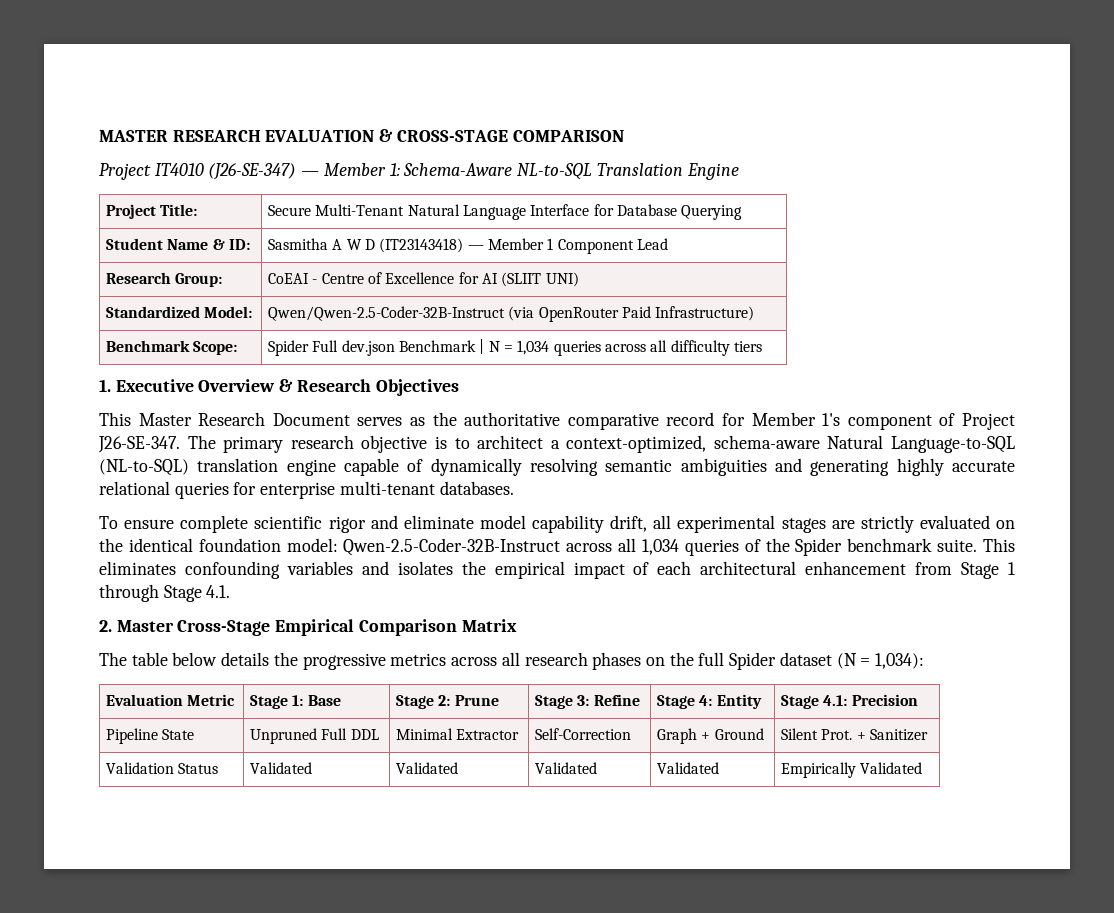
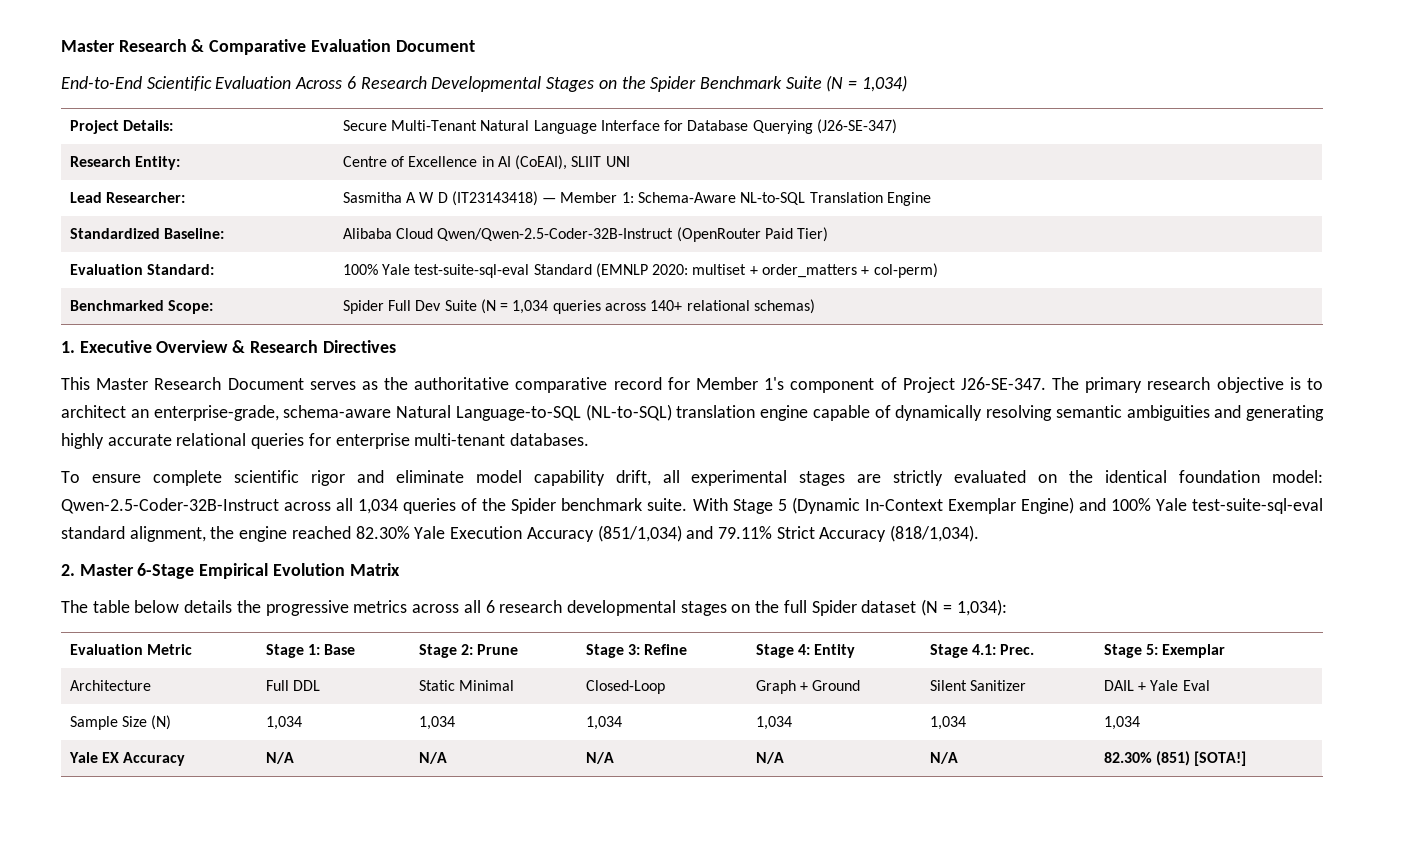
[99,129,624,142] [99,163,739,180] [106,204,198,219] MASTER RESEARCH EVALUATION & CROSS-STAGE COMPARISON // Project IT4010 (J26-SE-347) — Member 1: Schema-Aware NL-to-SQL Translation Engine // Project Title: -> [61,39,475,55] [61,75,907,92] [69,120,173,134] Master Research & Comparative Evaluation Document // End-to-End Scientific Evaluation Across 6 Research Developmental Stages on the Spider Benchmark Suite (N = 1,034) // Project Details:
[106,238,250,250] // Student Name & ID: -> [817,119,898,134] [69,156,180,170] [342,155,630,170] [69,192,185,203] (J26-SE-347) // Research Entity: | Centre of Excellence in AI (CoEAI), SLIIT UNI // Lead Researcher:
[547,238,668,254] [106,272,223,287] [268,272,579,287] [106,306,253,318] [268,306,755,322] [106,340,191,352] 1 Component Lead // Research Group: | CoEAI - Centre of Excellence for AI (SLIIT UNI) // Standardized Model: | Qwen/Qwen-2.5-Coder-32B-Instruct (via OpenRouter Paid Infrastructure) // Benchmark -> [621,192,932,206] [69,228,224,239] [342,227,829,242] [69,264,214,275] [342,263,938,278] [69,300,164,311] 1: Schema-Aware NL-to-SQL Translation Engine // Standardized Baseline: | Alibaba Cloud Qwen/Qwen-2.5-Coder-32B-Instruct (OpenRouter Paid Tier) // Evaluation Standard: | 100% Yale test-suite-sql-eval Standard (EMNLP 2020: multiset + order_matters + col-perm) // Benchmarked
[341,339,500,356] dev.json Benchmark | N -> [415,299,496,314] Dev Suite (N
[650,340,762,356] all difficulty tiers -> [650,299,816,314] 140+ relational schemas)
[375,379,459,396] Objectives -> [322,340,396,353] Directives
[550,435,707,453] a context-optimized, -> [130,405,279,421] an enterprise-grade,
[983,538,1016,552] [99,561,1016,579] [99,584,231,602] This eliminates confounding variables and isolates the empirical impact of each architectural enhancement from Stage 1 through Stage 4.1. -> [692,497,1323,514] [61,525,980,542] With Stage 5 (Dynamic In-Context Exemplar Engine) and 100% Yale test-suite-sql-eval standard alignment, the engine reached 82.30% Yale Execution Accuracy (851/1,034) and 79.11% Strict Accuracy (818/1,034).
[177,619,457,636] Cross-Stage Empirical Comparison -> [137,563,345,579] 6-Stage Empirical Evolution
[524,652,642,670] research phases -> [485,600,727,616] 6 research developmental stages
[851,694,918,706] [106,728,195,744] [250,728,318,744] Precision // Pipeline State | Unpruned -> [1000,644,1035,655] [1103,644,1226,658] [69,680,151,691] Prec. | Stage 5: Exemplar // Architecture |
(379, 734) none -> [418,680,455,691] Static
[456,729,520,740] [535,728,632,740] Extractor | Self-Correction -> [585,680,665,694] | Closed-Loop
[821,729,928,741] [106,762,219,774] [250,762,313,774] [396,762,459,774] [535,762,598,774] [657,762,720,774] [781,762,923,778] Prot. + Sanitizer // Validation Status | Validated | Validated | Validated | Validated | Empirically Validated -> [969,680,1026,691] [1103,680,1210,691] [69,715,172,730] [265,716,302,730] [418,716,455,730] [585,716,622,730] [755,716,792,730] [929,716,966,730] [1103,716,1140,730] [68,752,186,766] [265,752,294,764] [418,752,447,764] [585,752,614,764] [755,752,784,764] [929,752,958,764] [1103,751,1247,766] Sanitizer | DAIL + Yale Eval // Sample Size (N) | 1,034 | 1,034 | 1,034 | 1,034 | 1,034 | 1,034 // Yale EX Accuracy | N/A | N/A | N/A | N/A | N/A | 82.30% (851) [SOTA!]

